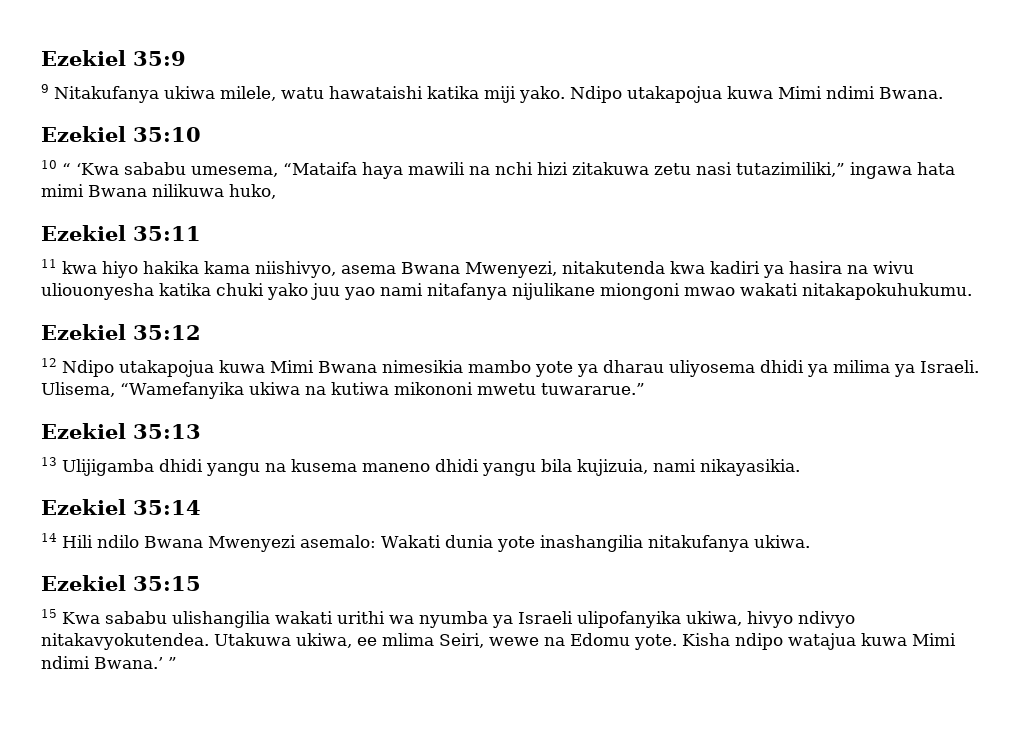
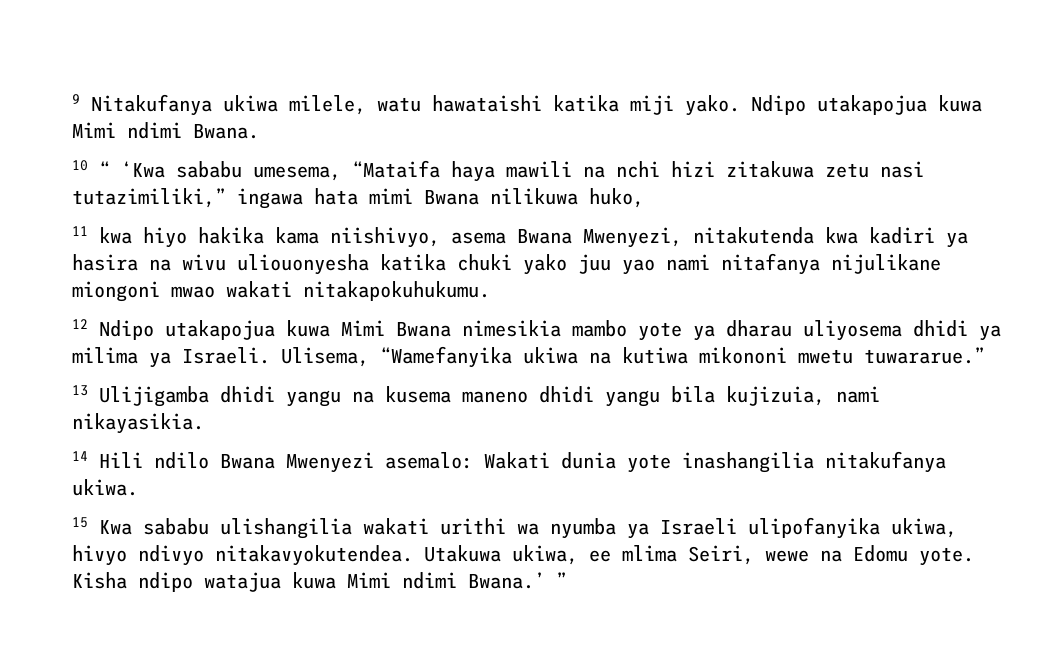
[41,50,186,66] Ezekiel 35:9 // -> (72, 99) none
[41,126,201,142] // Ezekiel 35:10 -> (259, 131) none
[41,225,201,241] // Ezekiel 35:11 -> (644, 198) none
[41,324,201,340] // Ezekiel 35:12 -> (490, 291) none
[41,423,201,439] // Ezekiel 35:13 -> (985, 355) none
[41,499,201,515] // Ezekiel 35:14 -> (204, 423) none
[41,575,201,591] // Ezekiel 35:15 -> (138, 487) none

